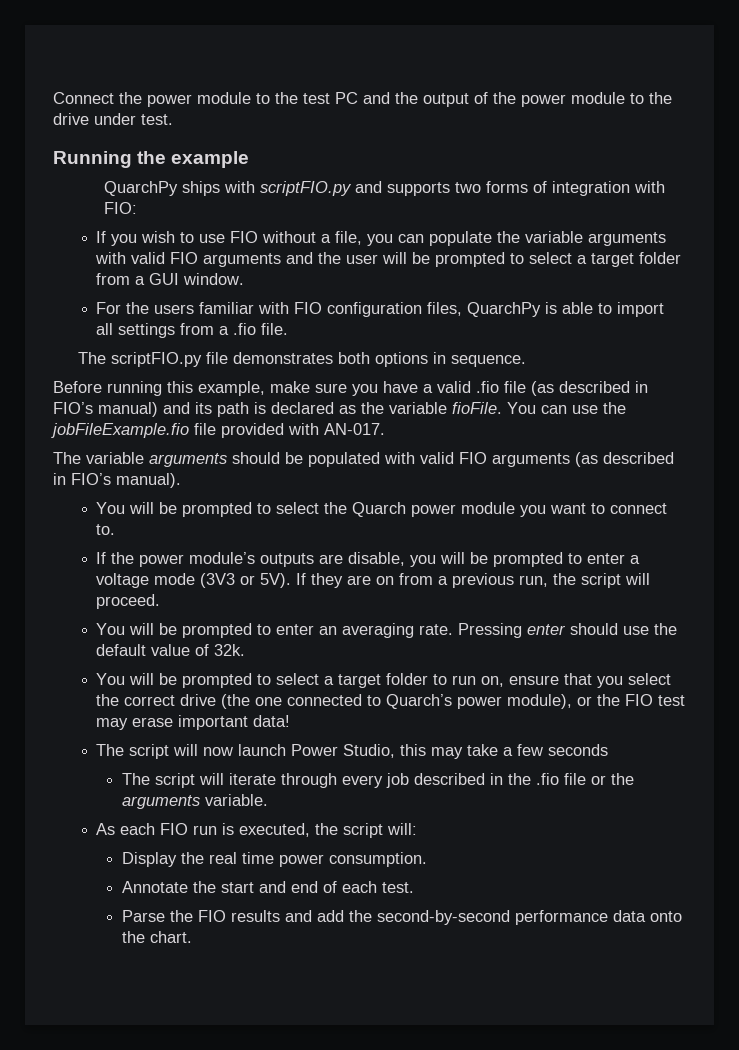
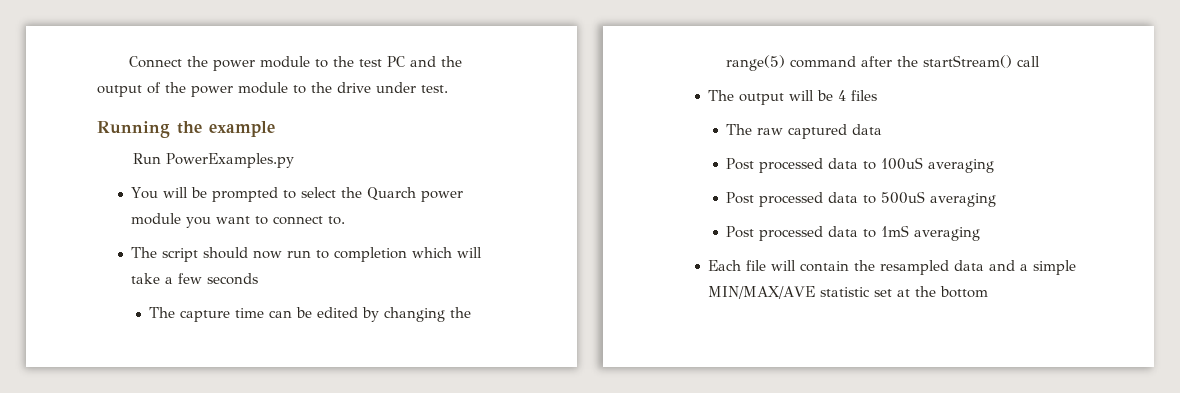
[103,181,665,196] [103,202,137,214] [96,231,667,246] [95,252,682,267] [96,273,245,285] [96,302,665,317] [96,323,289,338] [78,352,527,367] [53,381,648,396] [53,402,626,417] [51,423,385,438] [53,452,674,467] [53,473,181,488] QuarchPy ships with scriptFIO.py and supports two forms of integration with FIO: // If you wish to use FIO without a file, you can populate the variable arguments with valid FIO arguments and the user will be prompted to select a target folder from a GUI window. // For the users familiar with FIO configuration files, QuarchPy is able to import all settings from a .fio file. // The scriptFIO.py file demonstrates both options in sequence. // Before running this example, make sure you have a valid .fio file (as described in FIO’s manual) and its path is declared as the variable fioFile. You can use the jobFileExample.fio file provided with AN-017. // The variable arguments should be populated with valid FIO arguments (as described in FIO’s manual). -> [132,153,294,168] Run PowerExamples.py
[96,552,641,567] [96,573,651,588] [96,594,161,609] [96,623,678,638] [96,644,246,656] [96,673,672,688] [96,694,686,709] [96,715,291,730] [96,744,464,759] If the power module’s outputs are disable, you will be prompted to enter a voltage mode (3V3 or 5V). If they are on from a previous run, the script will proceed. // You will be prompted to enter an averaging rate. Pressing enter should use the default value of 32k. // You will be prompted to select a target folder to run on, ensure that you select the correct drive (the one connected to Quarch’s power module), or the FIO test may erase important data! // The script will now launch Power Studio, this may -> [131,247,483,262] The script should now run to completion which will
[154,773,634,788] [121,794,268,809] [96,823,418,838] [121,852,427,867] [121,881,414,893] [121,910,682,925] [121,931,192,943] script will iterate through every job described in the .fio file or the arguments variable. // As each FIO run is executed, the script will: // Display the real time power consumption. // Annotate the start and end of each test. // Parse the FIO results and add the second-by-second performance data onto the chart. -> [180,307,472,322] [726,55,1041,71] [708,90,878,105] [726,124,883,139] [726,157,995,173] [726,191,997,207] [726,225,981,241] [708,260,1077,275] [708,286,989,299] capture time can be edited by changing the range(5) command after the startStream() call // The output will be 4 files // The raw captured data // Post processed data to 100uS averaging // Post processed data to 500uS averaging // Post processed data to 1mS averaging // Each file will contain the resampled data and a simple MIN/MAX/AVE statistic set at the bottom

